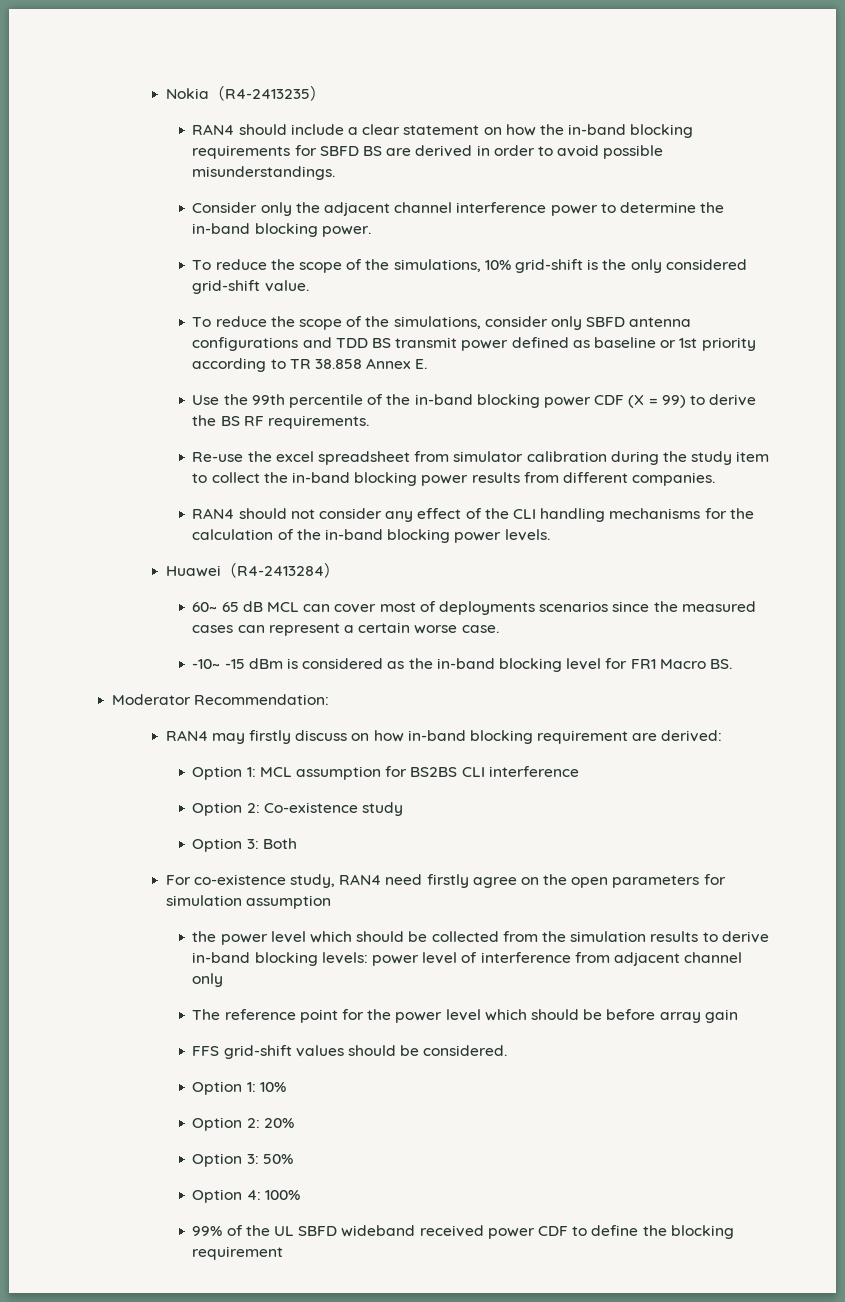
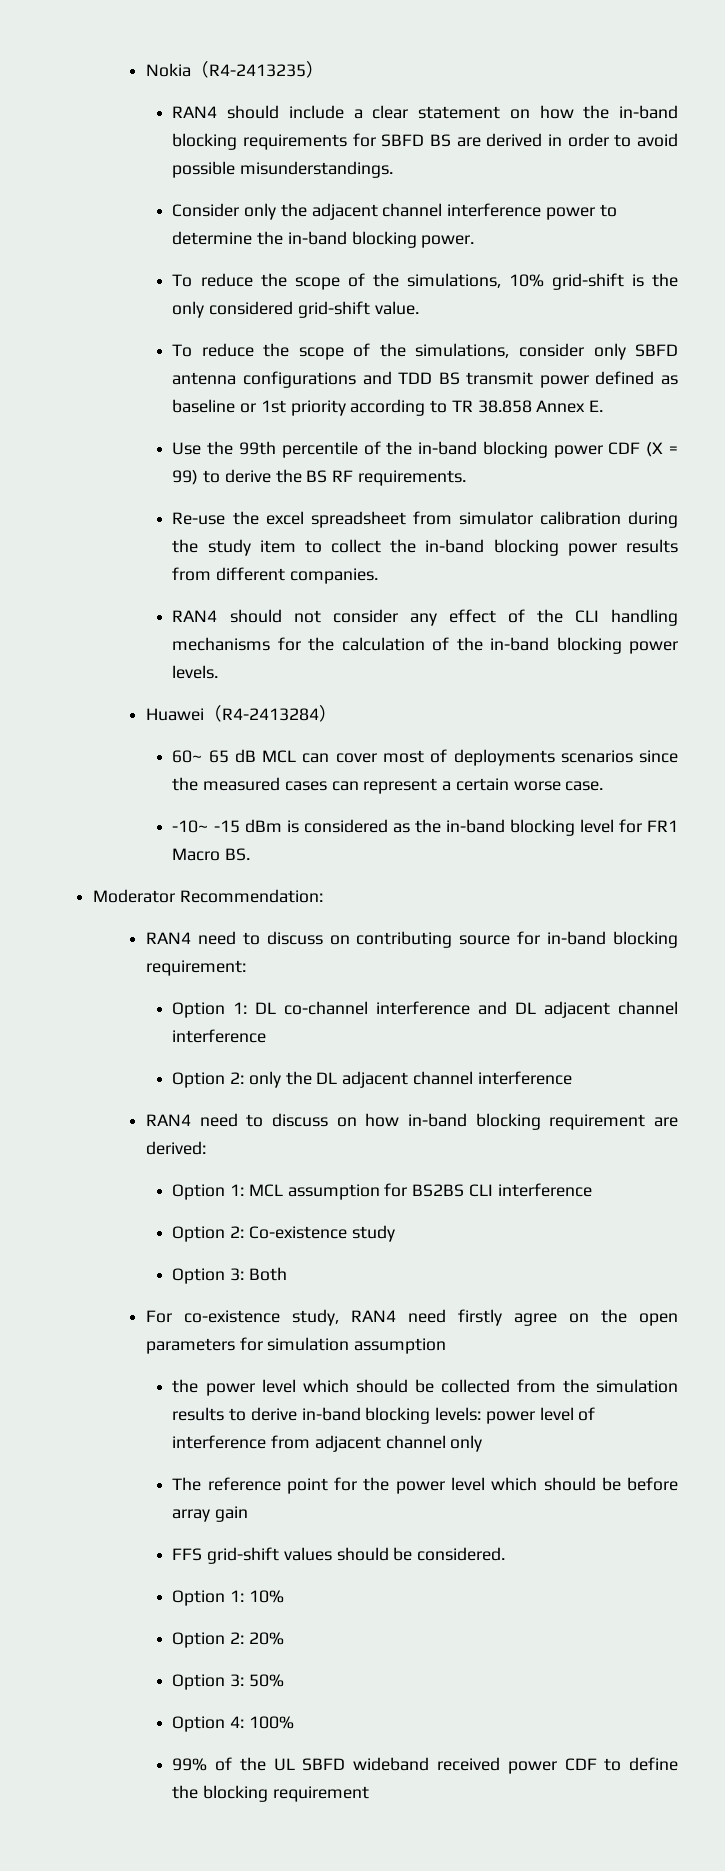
[211,730,291,744] may firstly -> [197,931,678,948] [145,960,246,976] [172,1001,678,1018] [172,1029,267,1043] [172,1071,572,1088] [145,1113,264,1127] need to discuss on contributing source for in-band blocking requirement: // Option 1: DL co-channel interference and DL adjacent channel interference // Option 2: only the DL adjacent channel interference // RAN4 need to

